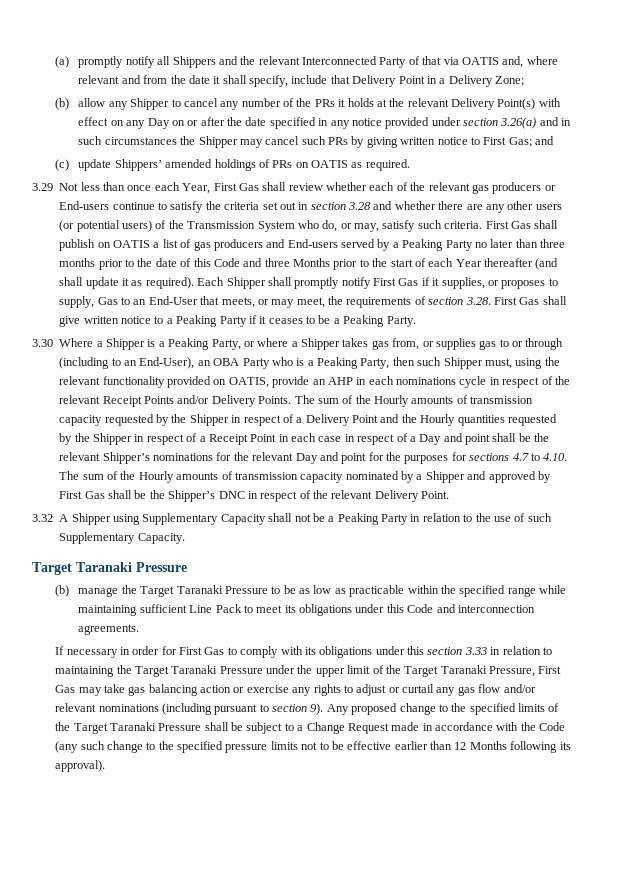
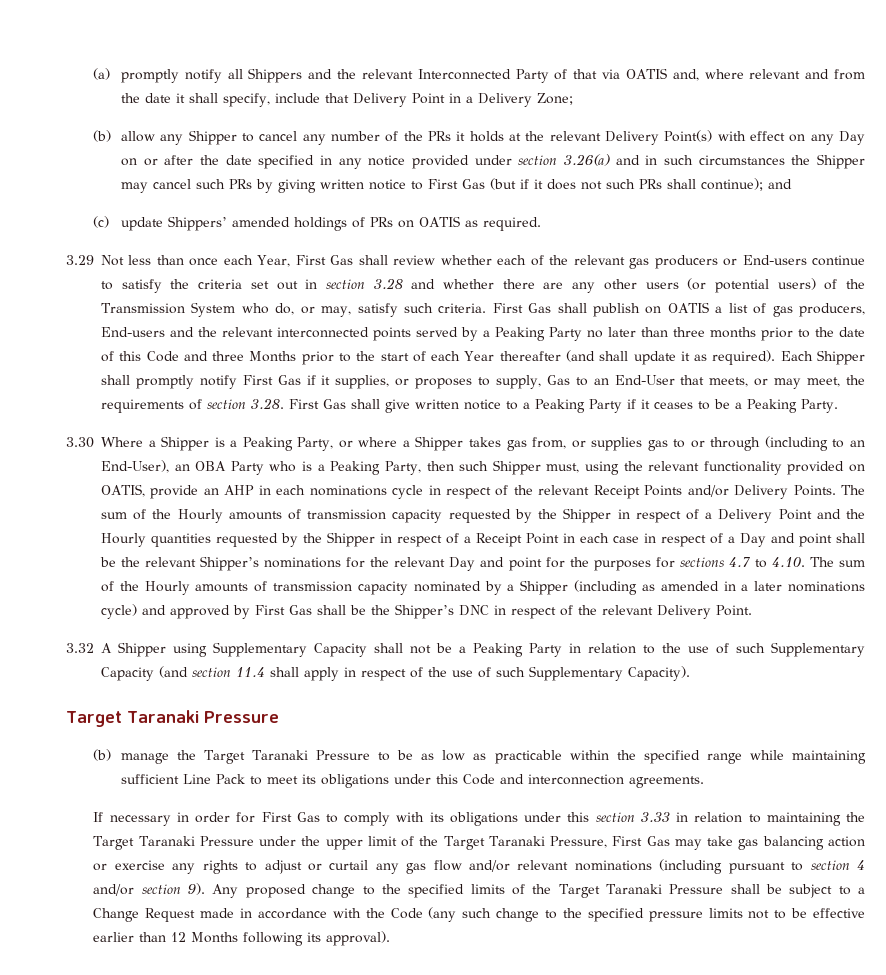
[508,137,532,147] Gas; -> [461,178,763,191] Gas (but if it does not such PRs shall continue);
[213,239,338,251] producers and End-users -> [798,303,865,317] [101,327,411,341] producers, End-users and the relevant interconnected points
(465, 477) none -> [574,580,866,595] [101,604,137,619] (including as amended in a later nominations cycle)
[137,533,185,544] Capacity. -> [101,666,690,681] Capacity (and section 11.4 shall apply in respect of the use of such Supplementary Capacity).
(308, 708) none -> [857,860,866,870] [93,884,181,896] 4 and/or section

